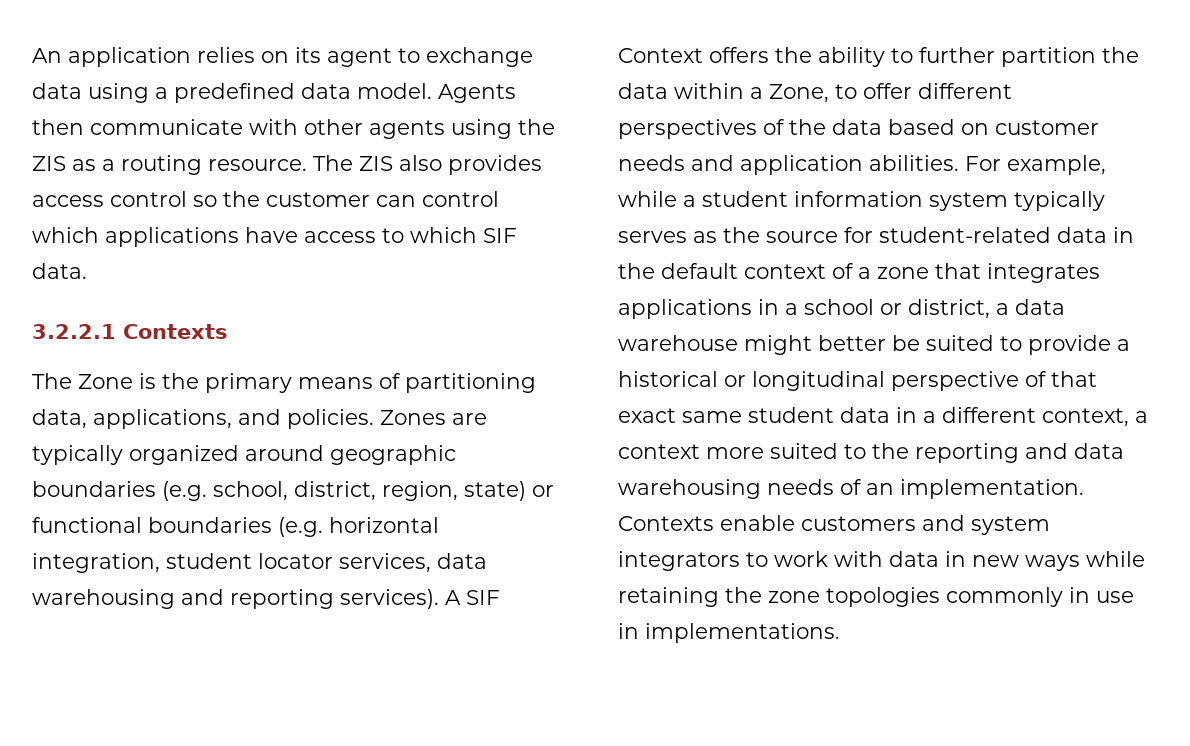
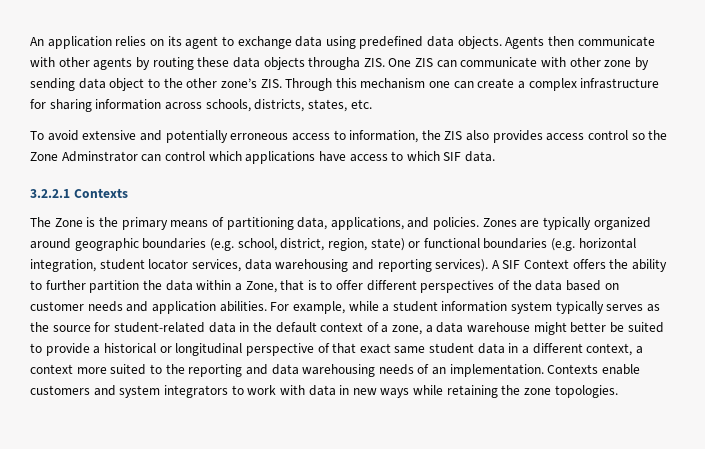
[155,87,168,99] a -> (356, 42) none
[357,83,432,99] model. -> [457,36,502,49] objects.
[451,119,555,139] [32,155,353,175] using the ZIS as a routing resource. The -> [135,57,649,70] [30,78,660,91] [30,99,372,112] [30,130,441,143] by routing these data objects througha ZIS. One ZIS can communicate with other zone by sending data object to the other zone’s ZIS. Through this mechanism one can create a complex infrastructure for sharing information across schools, districts, states, etc. // To avoid extensive and potentially erroneous access to information, the
[266,192,370,207] customer -> [30,151,138,162] Zone Adminstrator
(829, 93) none -> [280,280,317,291] that is
[877,263,1100,283] [618,299,990,319] zone that integrates applications in a school or district, -> [392,325,423,335] zone,
[826,587,1134,607] [618,623,840,643] topologies commonly in use in implementations. -> [554,385,618,398] topologies.

